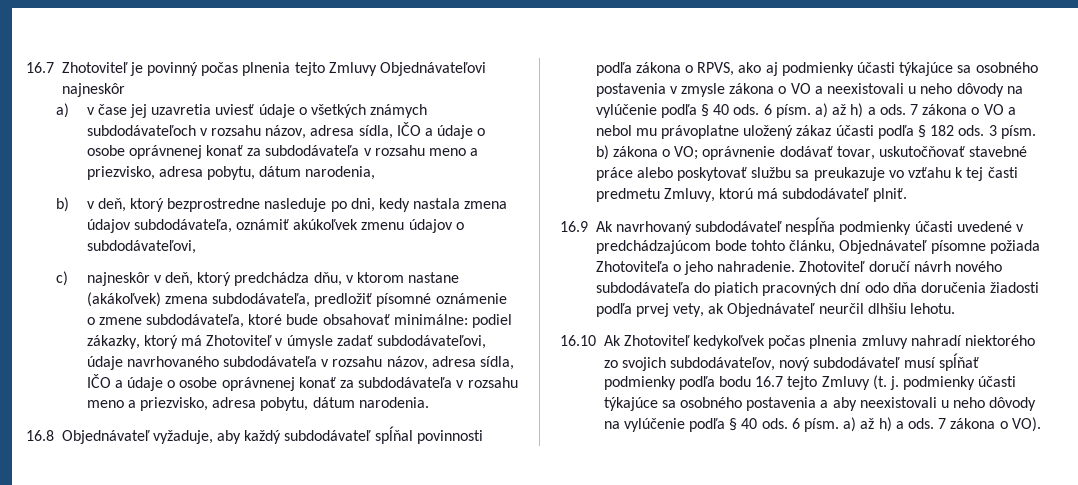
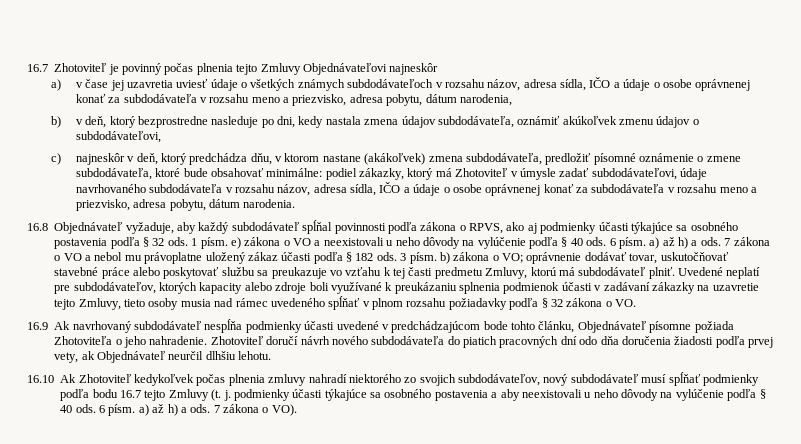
[669,83,726,97] v zmysle -> [110,237,241,249] podľa § 32 ods. 1 písm. e)
(907, 195) none -> [678,267,761,279] [54,282,759,294] [54,296,636,310] Uvedené neplatí pre subdodávateľov, ktorých kapacity alebo zdroje boli využívané k preukázaniu splnenia podmienok účasti v zadávaní zákazky na uzavretie tejto Zmluvy, tieto osoby musia nad rámec uvedeného spĺňať v plnom rozsahu požiadavky podľa § 32 zákona o VO.

